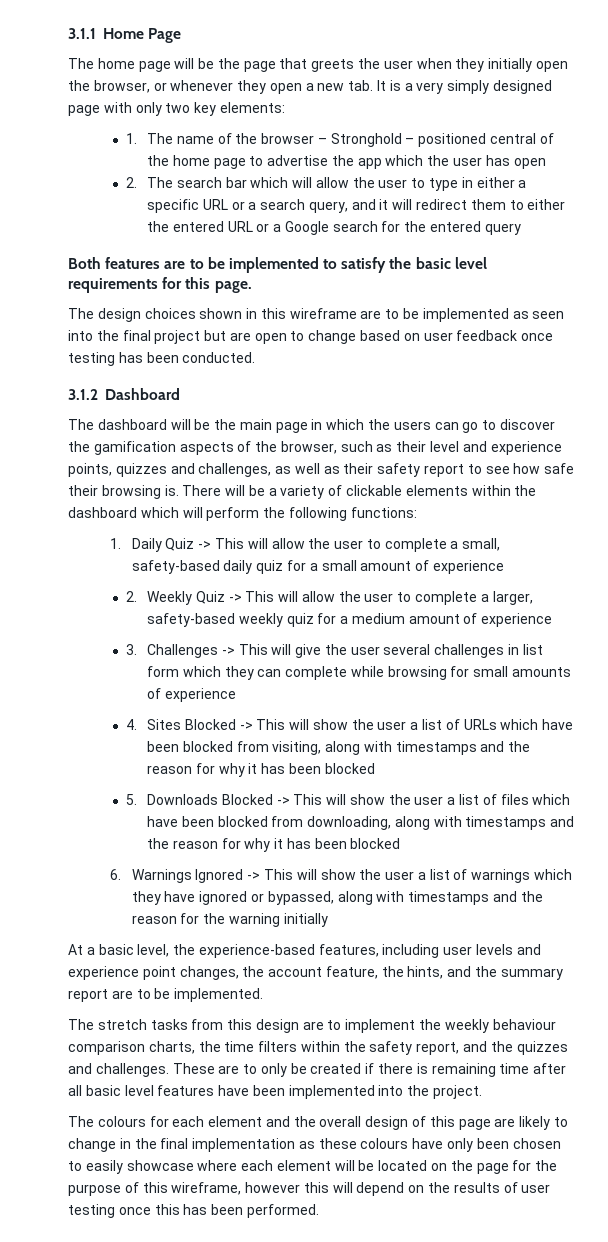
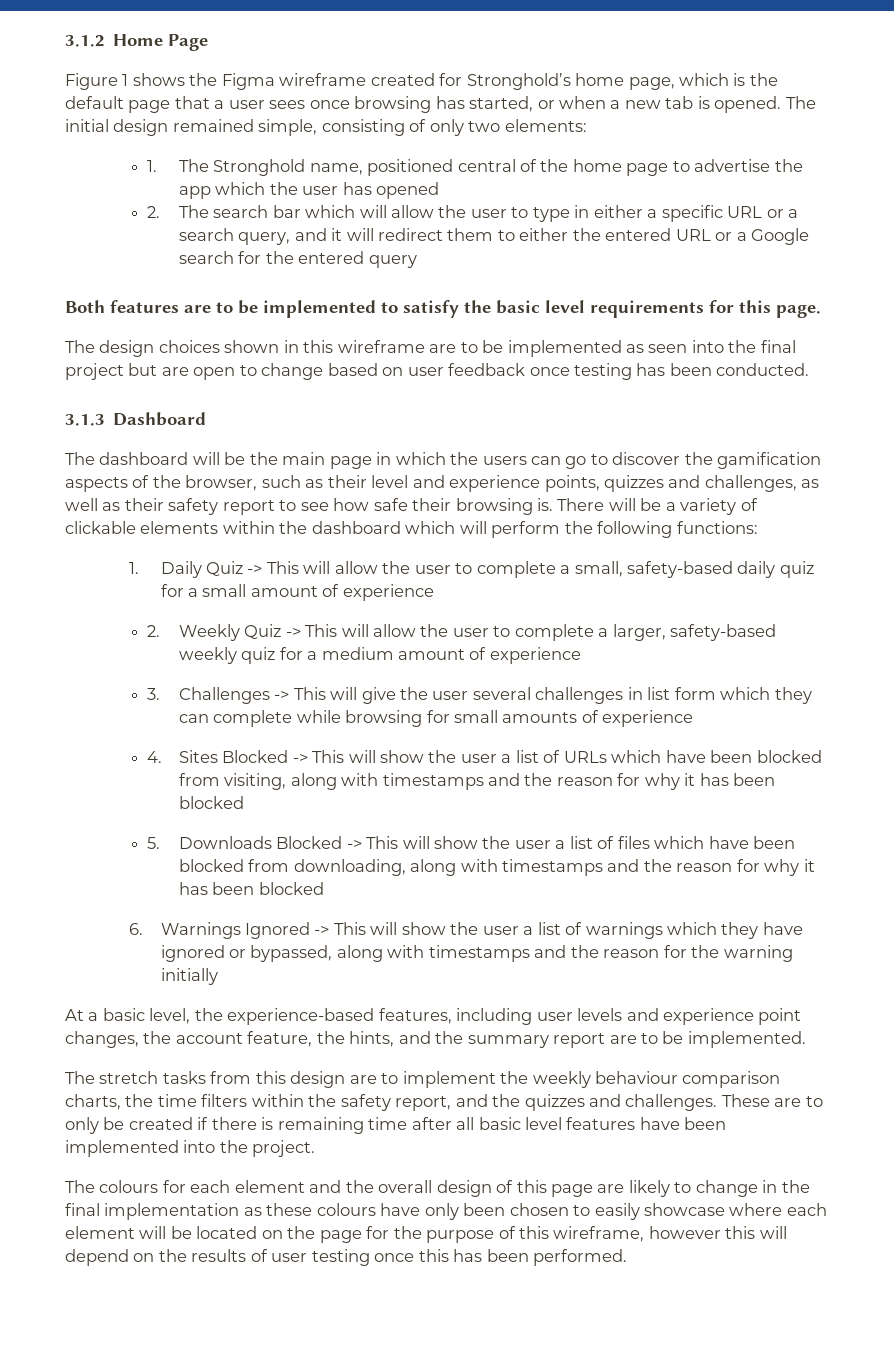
[68,28,96,39] 3.1.1 -> [65,35,105,47] 3.1.2
[68,58,568,72] [68,80,552,94] [68,102,132,116] The home page will be the page that greets the user when they initially open the browser, or whenever they open a new tab. It is a very simply designed page with -> [65,73,778,90] [65,96,816,113] [65,119,427,136] Figure 1 shows the Figma wireframe created for Stronghold’s home page, which is the default page that a user sees once browsing has started, or when a new tab is opened. The initial design remained simple, consisting of
[194,102,217,116] key -> (501, 126) none
[176,133,415,147] name of the browser – Stronghold – -> [213,159,363,176] Stronghold name,
[513,158,546,169] open -> [375,182,439,199] opened
[68,389,98,400] 3.1.2 -> [65,414,105,426] 3.1.3

